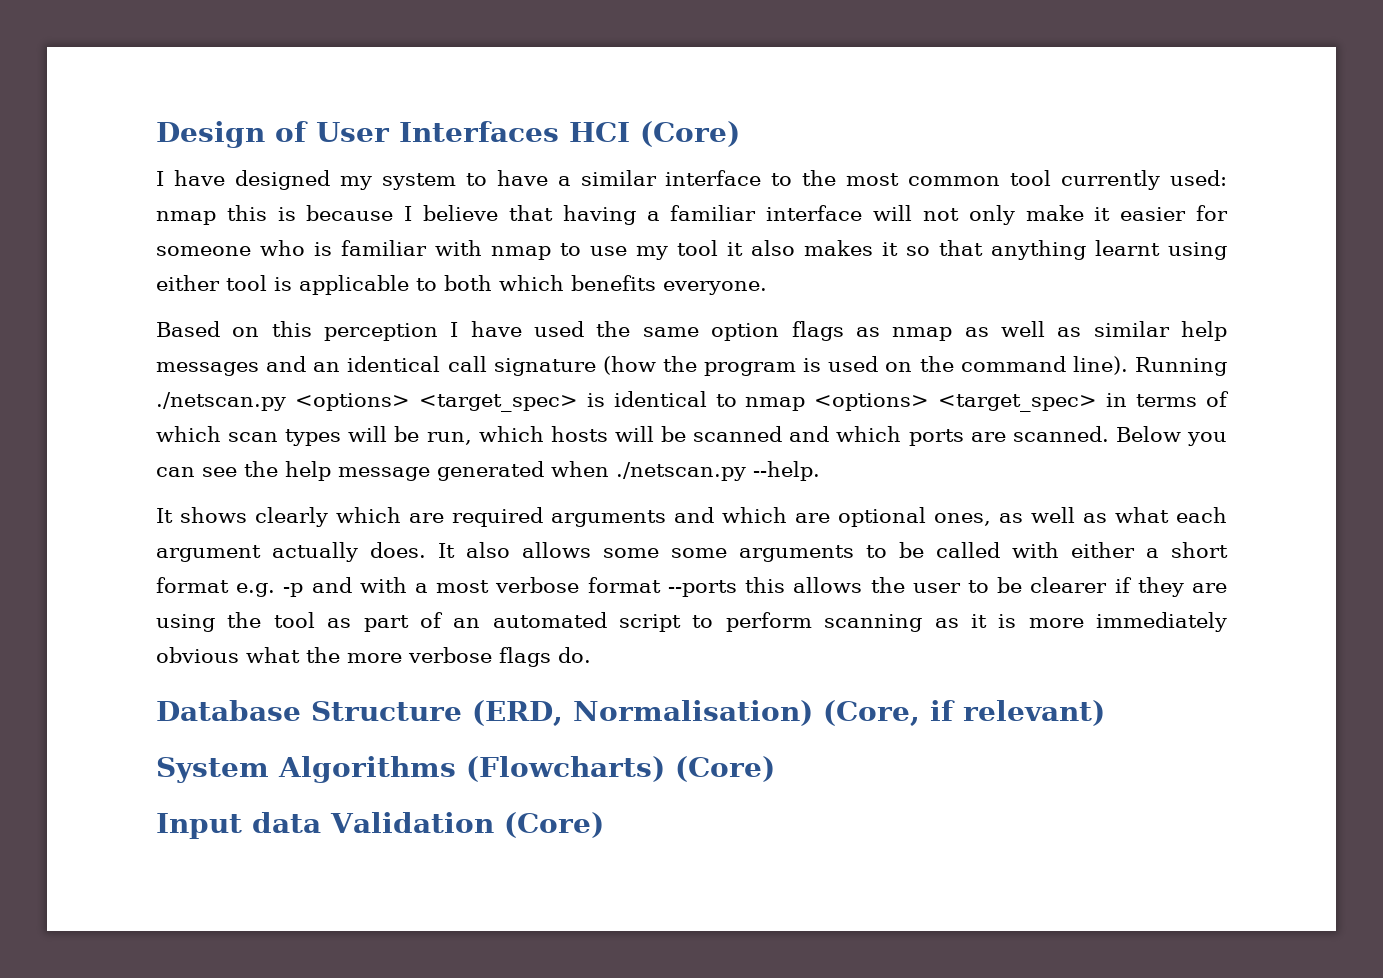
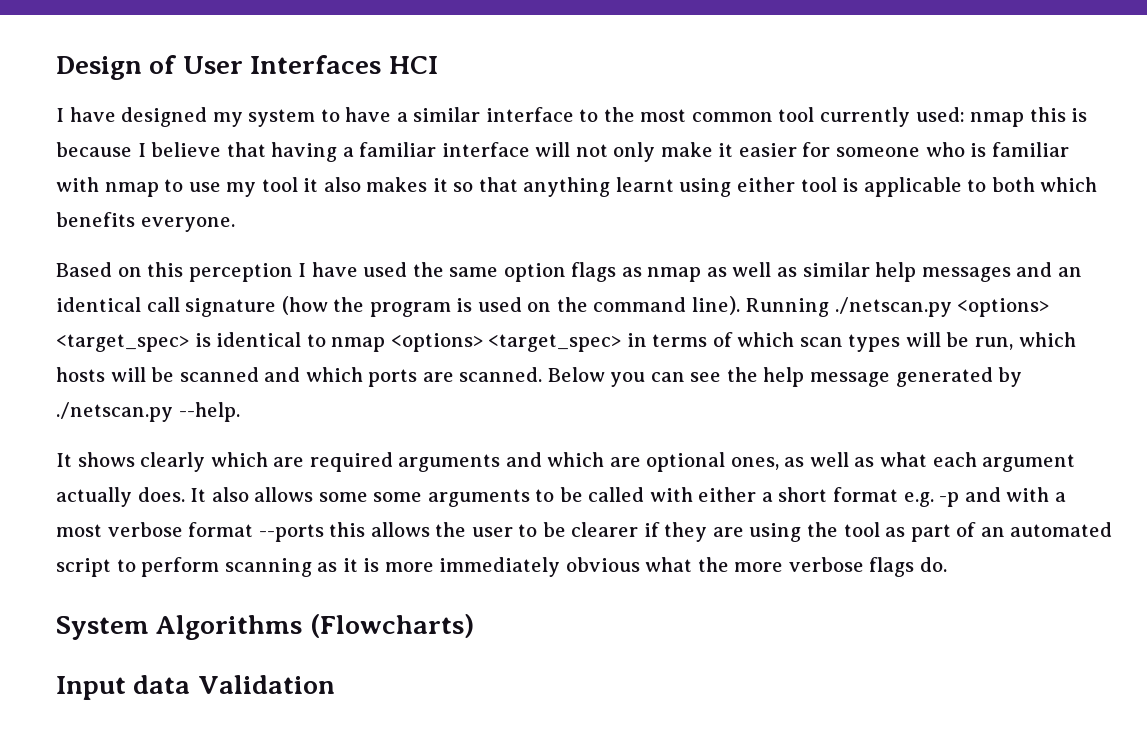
[640,121,740,147] (Core) -> (438, 65) none
[551,461,609,477] when -> [998,367,1023,387] by
[156,700,1105,726] // Database Structure (ERD, Normalisation) (Core, if relevant) -> (948, 564) none
[675,756,775,782] (Core) -> (474, 626) none
[503,812,604,838] (Core) -> (335, 684) none

